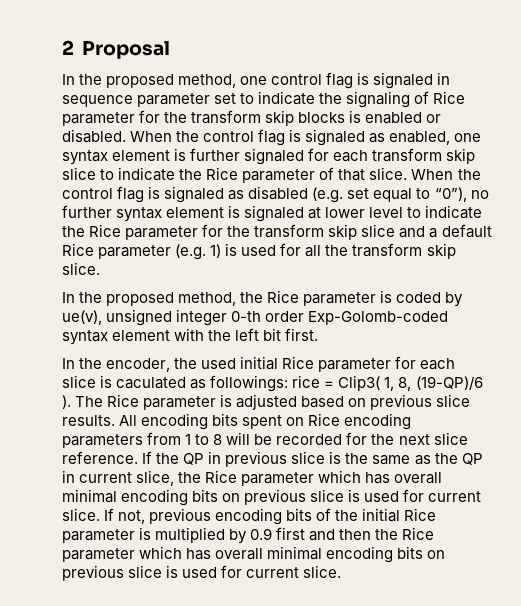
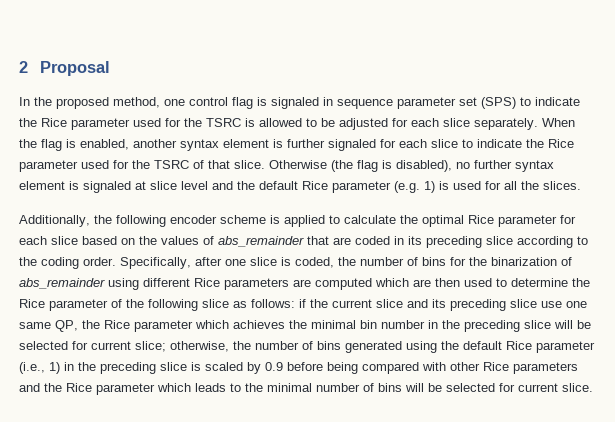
[240,91,466,108] [62,110,442,126] [62,129,482,146] to indicate the signaling of Rice parameter for the transform skip blocks is enabled or disabled. When the control flag is signaled as enabled, one -> [481,97,580,109] [19,118,575,130] [19,139,177,151] (SPS) to indicate the Rice parameter used for the TSRC is allowed to be adjusted for each slice separately. When the flag is enabled, another
[372,148,476,164] transform skip -> (427, 143) none
[319,167,481,181] [62,186,467,203] of that slice. When the control flag is signaled as disabled (e.g. set equal to “0”), -> [81,160,452,172] used for the TSRC of that slice. Otherwise (the flag is disabled),
[325,205,483,219] [62,224,438,240] lower level to indicate the Rice parameter for the transform skip slice and a -> [150,181,255,190] slice level and the
[352,243,456,259] [62,262,100,275] [62,290,464,307] [62,309,449,326] [62,328,319,345] [62,356,279,372] transform skip slice. // In the proposed method, the Rice parameter is coded by ue(v), unsigned integer 0-th order Exp-Golomb-coded syntax element with the left bit first. // In the encoder, the used initial -> [543,181,581,190] [19,215,464,227] slices. // Additionally, the following encoder scheme is applied to calculate the optimal
[100,375,483,392] [62,394,471,410] [62,413,412,430] [62,432,468,448] [62,451,483,467] [62,470,443,486] [62,489,482,506] [62,508,437,525] [62,527,435,544] [62,546,446,563] [62,565,218,581] is caculated as followings: rice = Clip3( 1, 8, (19-QP)/6 ). The Rice parameter is adjusted based on previous slice results. All encoding bits spent on Rice encoding parameters from 1 to 8 will be recorded for the next slice reference. If the QP in previous slice is the same as the QP in current slice, the Rice parameter which has overall minimal encoding bits on previous slice is used for current slice. If not, previous encoding bits of the initial Rice parameter is multiplied by 0.9 first and then the Rice parameter which has overall minimal encoding bits on previous slice is used -> [82,236,588,248] [19,257,572,269] [19,278,590,290] [19,299,587,311] [19,320,591,332] [19,341,595,353] [19,362,578,374] [19,383,495,395] based on the values of abs_remainder that are coded in its preceding slice according to the coding order. Specifically, after one slice is coded, the number of bins for the binarization of abs_remainder using different Rice parameters are computed which are then used to determine the Rice parameter of the following slice as follows: if the current slice and its preceding slice use one same QP, the Rice parameter which achieves the minimal bin number in the preceding slice will be selected for current slice; otherwise, the number of bins generated using the default Rice parameter (i.e., 1) in the preceding slice is scaled by 0.9 before being compared with other Rice parameters and the Rice parameter which leads to the minimal number of bins will be selected

